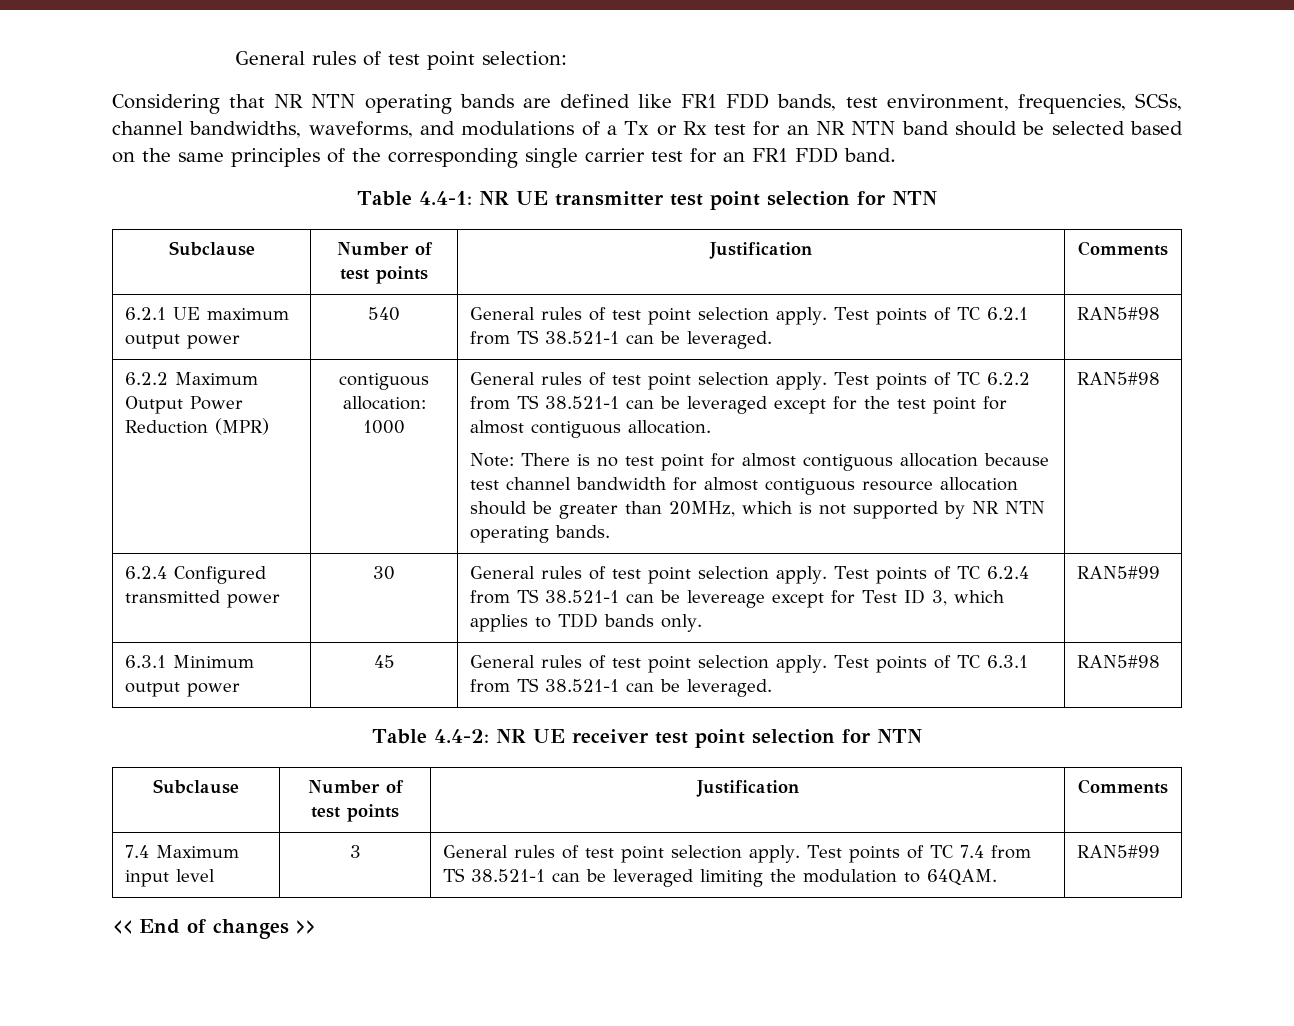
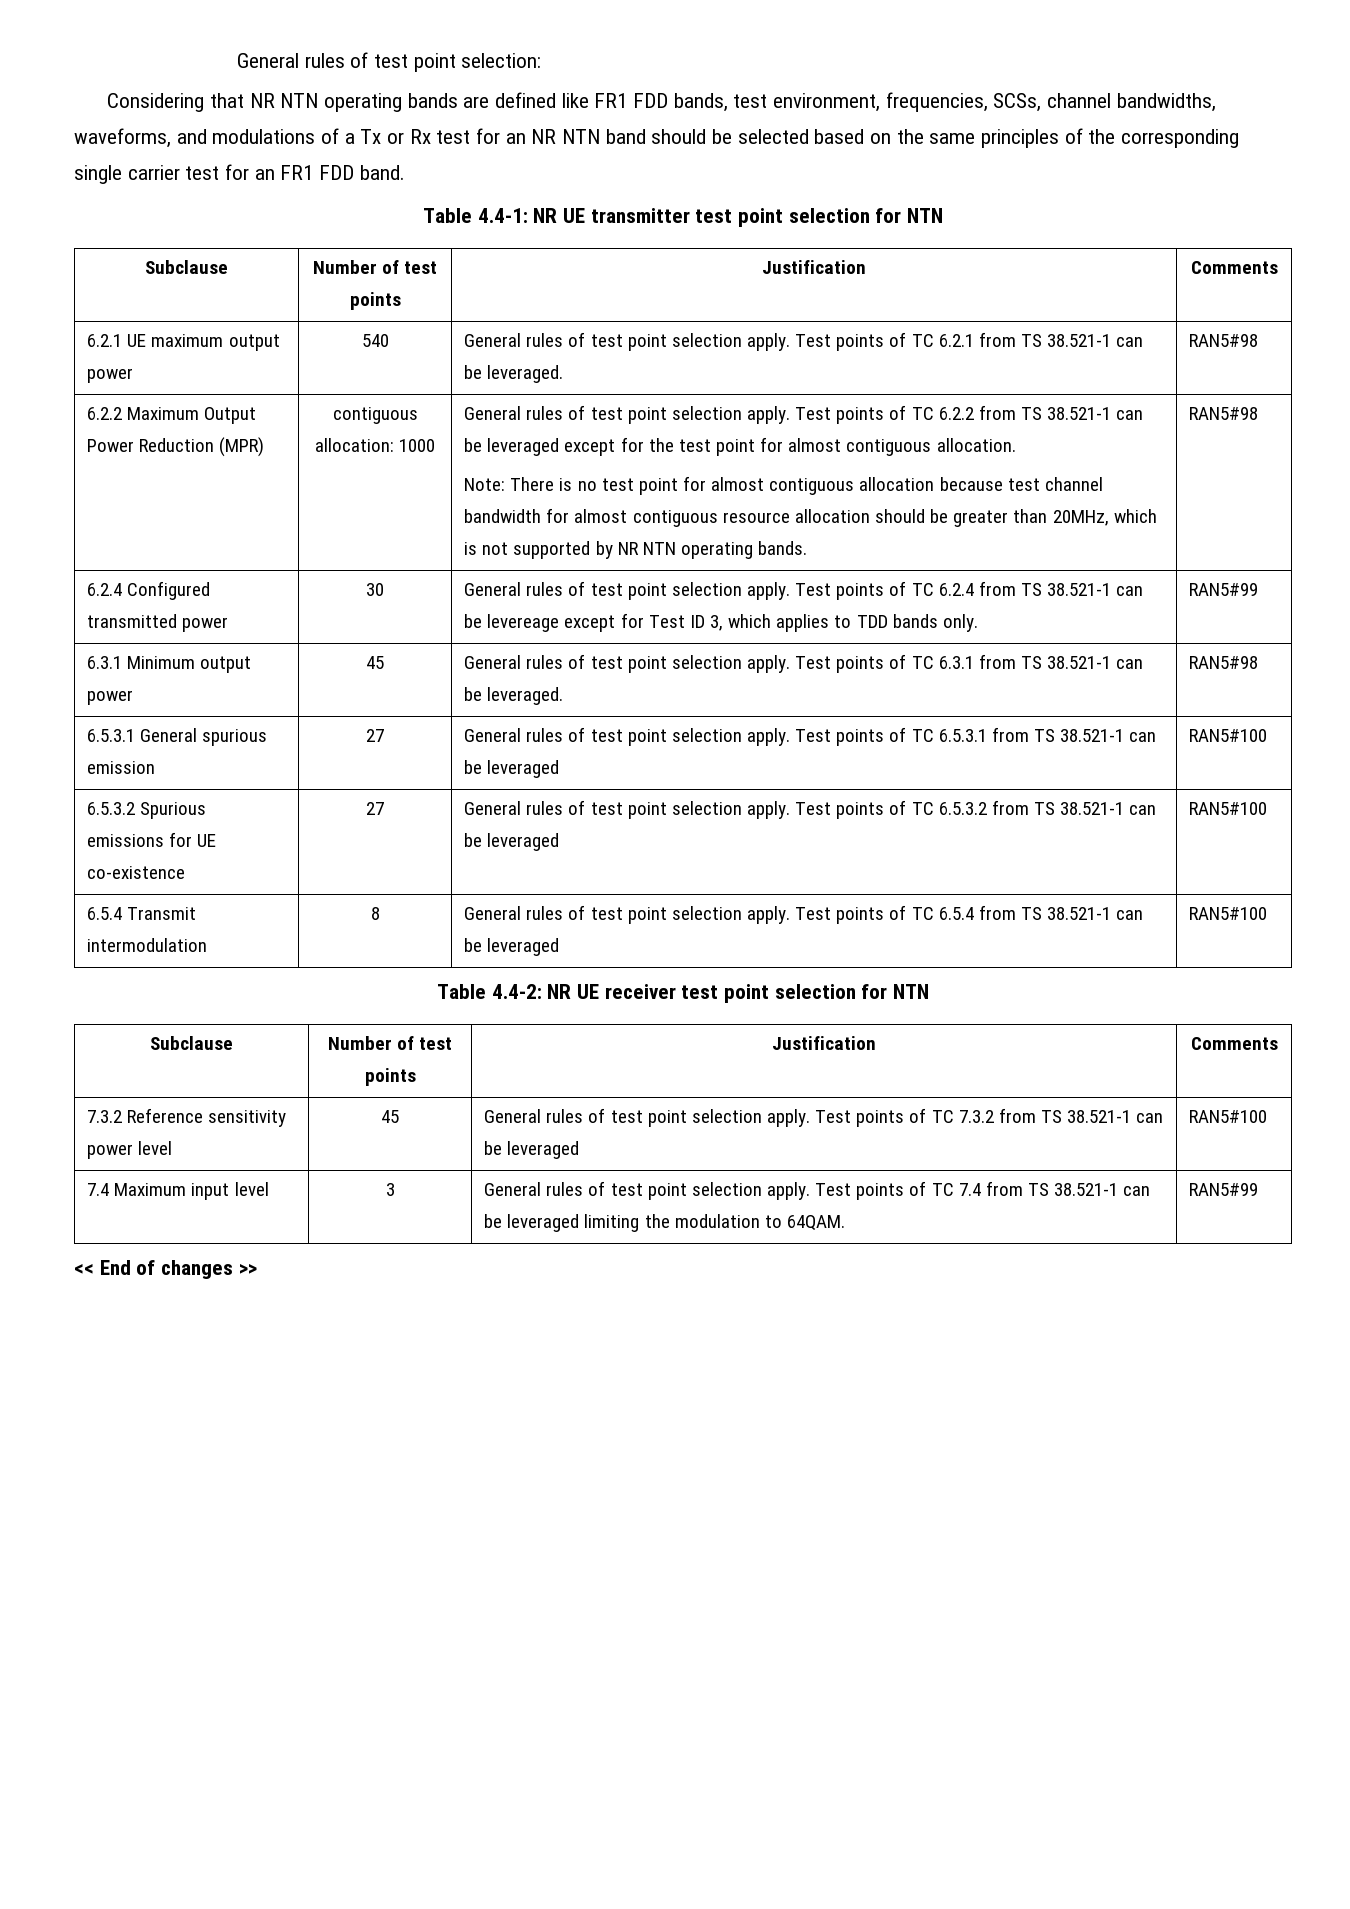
(1160, 661) none -> [87,728,268,746] [87,761,156,774] [366,729,384,742] [464,727,1157,746] [464,760,560,778] [1189,729,1268,742] [87,802,207,819] [87,832,217,847] [87,866,186,879] [366,802,384,815] [464,800,1157,819] [464,833,560,851] [1189,802,1268,815] [87,907,197,920] [87,938,208,952] [370,907,380,920] [464,905,1144,924] [464,938,560,956] [1189,907,1268,920] // 6.5.3.1 General spurious emission | 27 | General rules of test point selection apply. Test points of TC 6.5.3.1 from TS 38.521-1 can be leveraged | RAN5#100 // 6.5.3.2 Spurious emissions for UE co-existence | 27 | General rules of test point selection apply. Test points of TC 6.5.3.2 from TS 38.521-1 can be leveraged | RAN5#100 // 6.5.4 Transmit intermodulation | 8 | General rules of test point selection apply. Test points of TC 6.5.4 from TS 38.521-1 can be leveraged | RAN5#100
(1168, 786) none -> [87,1108,287,1127] [87,1141,173,1159] [381,1110,399,1123] [484,1108,1164,1127] [484,1141,580,1159] [1189,1110,1268,1123] // 7.3.2 Reference sensitivity power level | 45 | General rules of test point selection apply. Test points of TC 7.3.2 from TS 38.521-1 can be leveraged | RAN5#100

